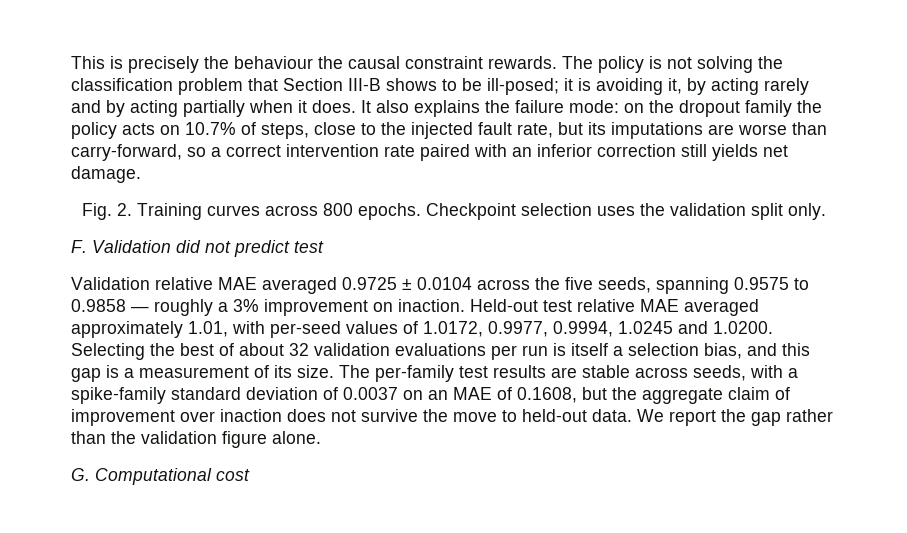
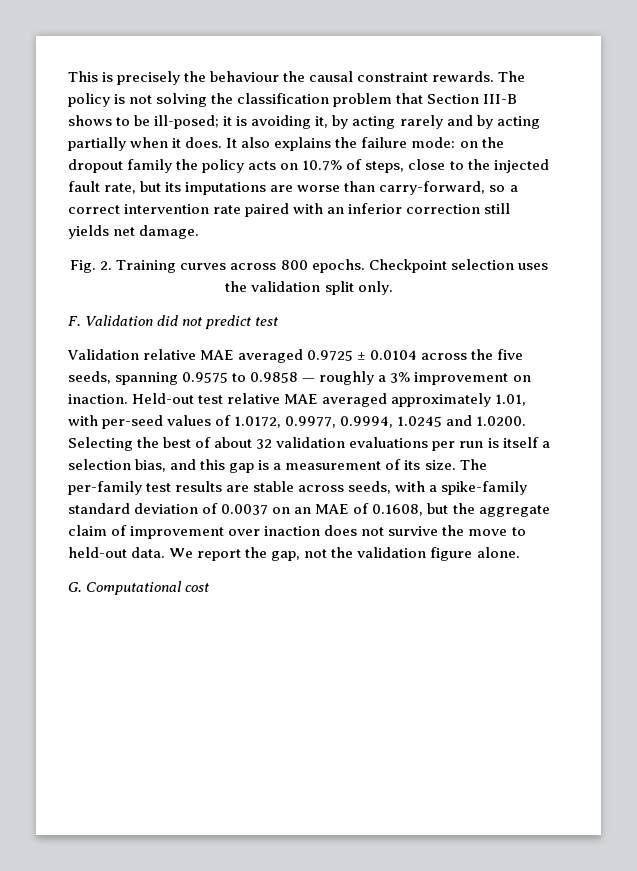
[751,409,833,426] [71,431,106,444] gap rather than -> [271,549,328,561] gap, not

